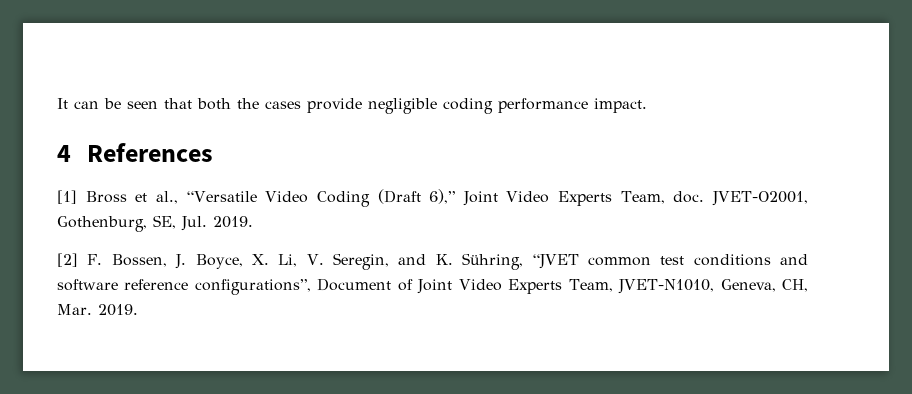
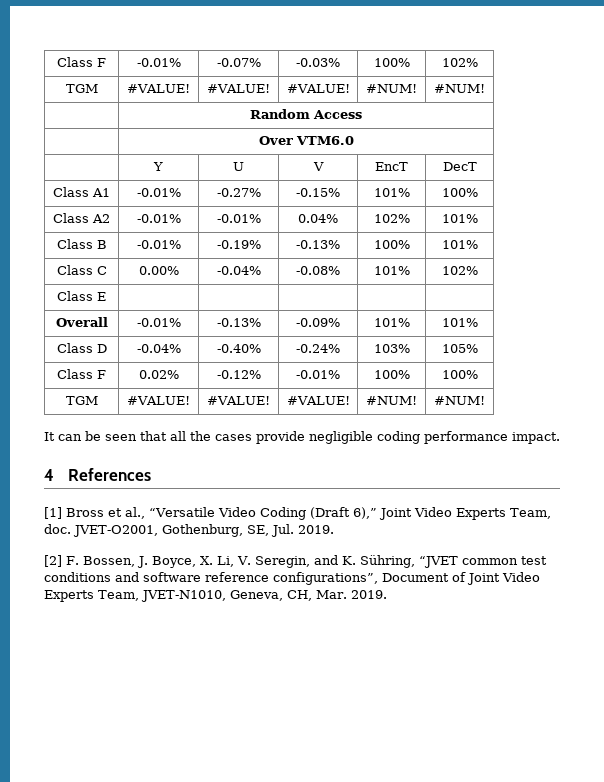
(57, 103) none -> [57,57,106,67] [136,58,181,67] [216,58,261,67] [296,58,340,67] [373,58,410,67] [441,58,478,67] [65,84,98,93] [127,84,190,93] [207,84,270,93] [286,84,350,93] [366,84,417,93] [434,84,485,93] [250,109,362,119] [258,136,354,145] [153,162,163,171] [233,162,244,171] [312,162,324,171] [375,162,408,171] [442,162,477,171] [53,187,110,197] [136,188,181,197] [216,188,261,197] [296,188,340,197] [373,188,410,197] [441,188,478,197] [53,213,110,223] [136,214,181,223] [216,214,261,223] [298,214,338,223] [373,214,410,223] [441,214,478,223] [56,239,107,249] [136,240,181,249] [216,240,261,249] [296,240,340,249] [373,240,410,249] [441,240,478,249] [56,265,107,275] [138,266,179,275] [216,266,261,275] [296,266,340,275] [373,266,410,275] [441,266,478,275] [57,291,106,301] [55,317,108,327] [136,318,181,327] [216,318,261,327] [296,318,340,327] [373,318,410,327] [441,318,478,327] [56,343,107,353] [136,344,181,353] [216,344,261,353] [296,344,340,353] [373,344,410,353] [441,344,478,353] [57,369,106,379] [138,370,179,379] [216,370,261,379] [296,370,340,379] [373,370,410,379] [441,370,478,379] [65,396,98,405] [127,396,190,405] [207,396,270,405] [286,396,350,405] [366,396,417,405] [434,396,485,405] Class F | -0.01% | -0.07% | -0.03% | 100% | 102% // TGM | #VALUE! | #VALUE! | #VALUE! | #NUM! | #NUM! // | Random Access // | Over VTM6.0 // | Y | U | V | EncT | DecT // Class A1 | -0.01% | -0.27% | -0.15% | 101% | 100% // Class A2 | -0.01% | -0.01% | 0.04% | 102% | 101% // Class B | -0.01% | -0.19% | -0.13% | 100% | 101% // Class C | 0.00% | -0.04% | -0.08% | 101% | 102% // Class E | | | | | // Overall | -0.01% | -0.13% | -0.09% | 101% | 101% // Class D | -0.04% | -0.40% | -0.24% | 103% | 105% // Class F | 0.02% | -0.12% | -0.01% | 100% | 100% // TGM | #VALUE! | #VALUE! | #VALUE! | #NUM! | #NUM! //
[197,98,231,110] both -> [170,431,186,441] all

